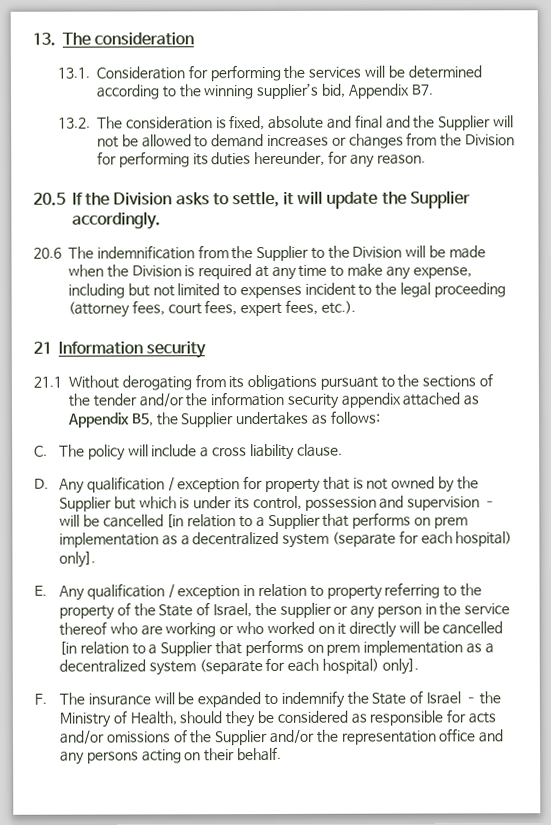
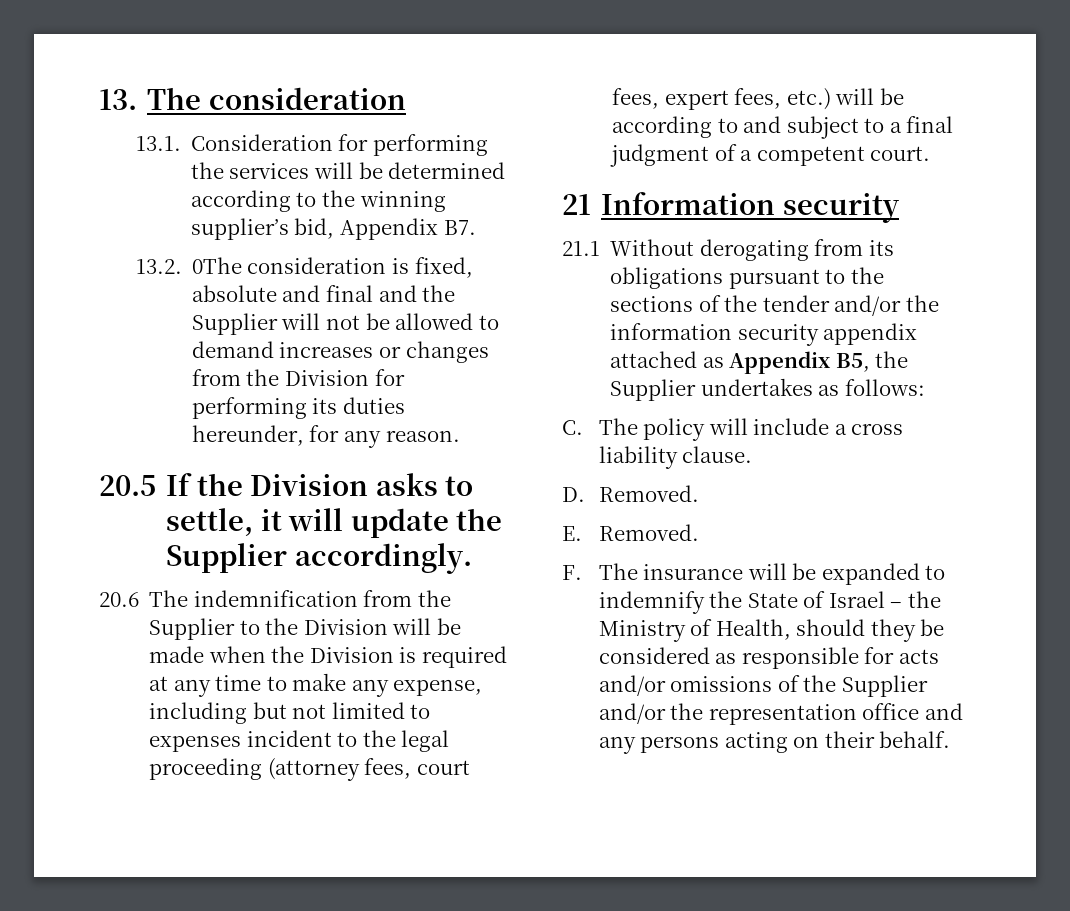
[97,116,124,129] The -> [191,257,242,274] 0The
[320,300,356,314] etc.). -> [786,88,904,110] [612,116,954,139] [610,144,931,167] etc.) will be according to and subject to a final judgment of a competent court.
[59,476,479,494] [59,495,496,512] [59,512,468,530] [59,530,513,548] [59,551,97,568] [34,582,482,601] [59,602,511,620] [59,621,504,638] [59,639,494,657] [59,657,419,676] Any qualification / exception for property that is not owned by the Supplier but which is under its control, possession and supervision – will be cancelled [in relation to a Supplier that performs on prem implementation as a decentralized system (separate for each hospital) only]. // E. Any qualification / exception in relation to property referring to the property of the State of Israel, the supplier or any person in the service thereof who are working or who worked on it directly will be cancelled [in relation to a Supplier that performs on prem implementation as a decentralized system (separate for each hospital) only]. -> [598,485,699,502] [562,524,699,541] Removed. // E. Removed.

